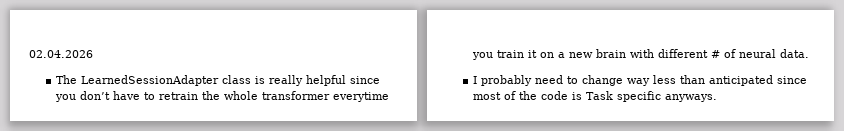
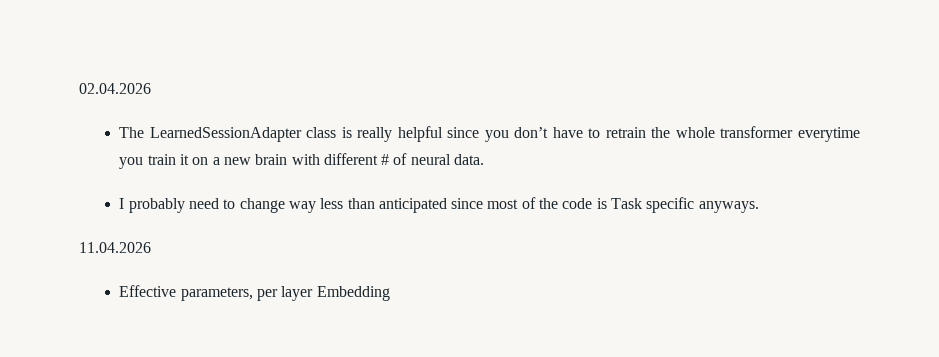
(718, 98) none -> [79,242,151,253] [119,285,390,301] // 11.04.2026 // Effective parameters, per layer Embedding

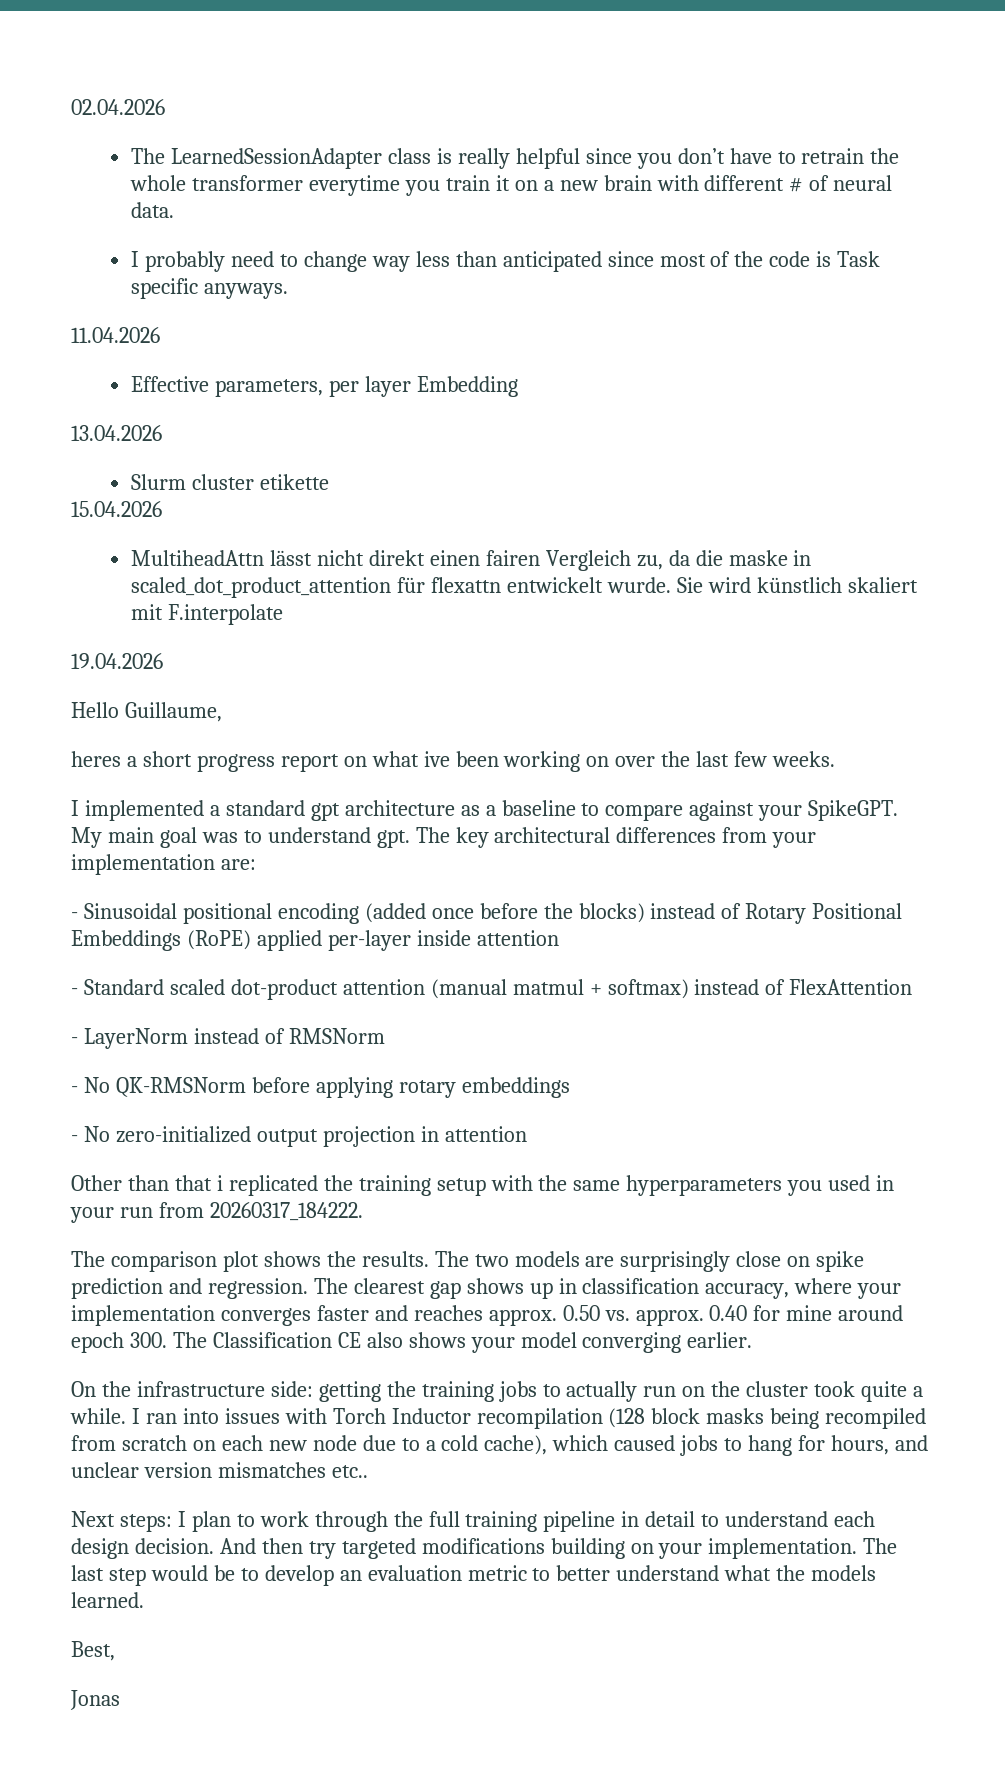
(390, 293) none -> [71,425,162,441] [131,474,330,490] [71,501,162,517] [131,550,812,571] [131,577,918,598] [131,604,284,625] [71,653,163,669] [71,702,222,722] [71,751,836,772] [71,800,899,821] [71,827,817,848] [71,854,256,875] [71,903,903,924] [71,930,559,951] [71,979,913,1000] [71,1028,385,1049] [71,1077,570,1098] [71,1126,527,1147] [71,1175,895,1196] [70,1202,363,1223] [71,1251,865,1272] [71,1278,902,1299] [71,1305,904,1326] [71,1332,753,1353] [71,1381,924,1402] [70,1408,927,1429] [71,1435,928,1456] [71,1462,368,1478] [71,1511,876,1532] [71,1538,898,1559] [71,1565,877,1586] [71,1592,144,1608] [71,1641,115,1661] [70,1690,120,1710] // 13.04.2026 // Slurm cluster etikette // 15.04.2026 // MultiheadAttn lässt nicht direkt einen fairen Vergleich zu, da die maske in scaled_dot_product_attention für flexattn entwickelt wurde. Sie wird künstlich skaliert mit F.interpolate // 19.04.2026 // Hello Guillaume, // heres a short progress report on what ive been working on over the last few weeks. // I implemented a standard gpt architecture as a baseline to compare against your SpikeGPT. My main goal was to understand gpt. The key architectural differences from your implementation are: // - Sinusoidal positional encoding (added once before the blocks) instead of Rotary Positional Embeddings (RoPE) applied per-layer inside attention // - Standard scaled dot-product attention (manual matmul + softmax) instead of FlexAttention // - LayerNorm instead of RMSNorm // - No QK-RMSNorm before applying rotary embeddings // - No zero-initialized output projection in attention // Other than that i replicated the training setup with the same hyperparameters you used in your run from 20260317_184222. // The comparison plot shows the results. The two models are surprisingly close on spike prediction and regression. The clearest gap shows up in classification accuracy, where your implementation converges faster and reaches approx. 0.50 vs. approx. 0.40 for mine around epoch 300. The Classification CE also shows your model converging earlier. // On the infrastructure side: getting the training jobs to actually run on the cluster took quite a while. I ran into issues with Torch Inductor recompilation (128 block masks being recompiled from scratch on each new node due to a cold cache), which caused jobs to hang for hours, and unclear version mismatches etc.. // Next steps: I plan to work through the full training pipeline in detail to understand each design decision. And then try targeted modifications building on your implementation. The last step would be to develop an evaluation metric to better understand what the models learned. // Best, // Jonas

